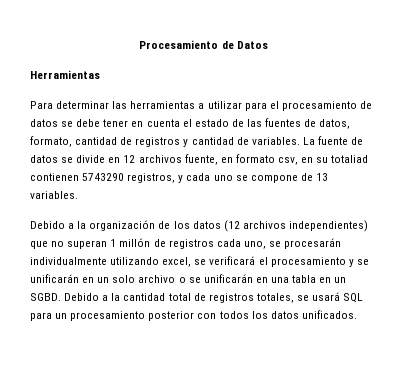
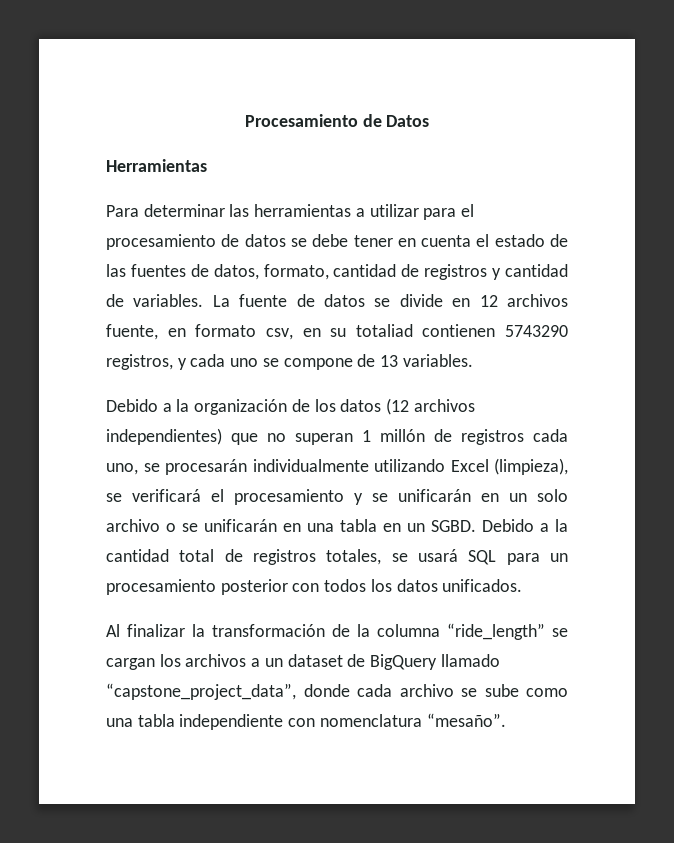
[162,257,192,267] excel, -> [450,458,568,475] Excel (limpieza),
(357, 314) none -> [106,623,568,640] [106,654,500,670] [106,683,568,700] [106,713,506,730] // Al finalizar la transformación de la columna “ride_length” se cargan los archivos a un dataset de BigQuery llamado “capstone_project_data”, donde cada archivo se sube como una tabla independiente con nomenclatura “mesaño”.

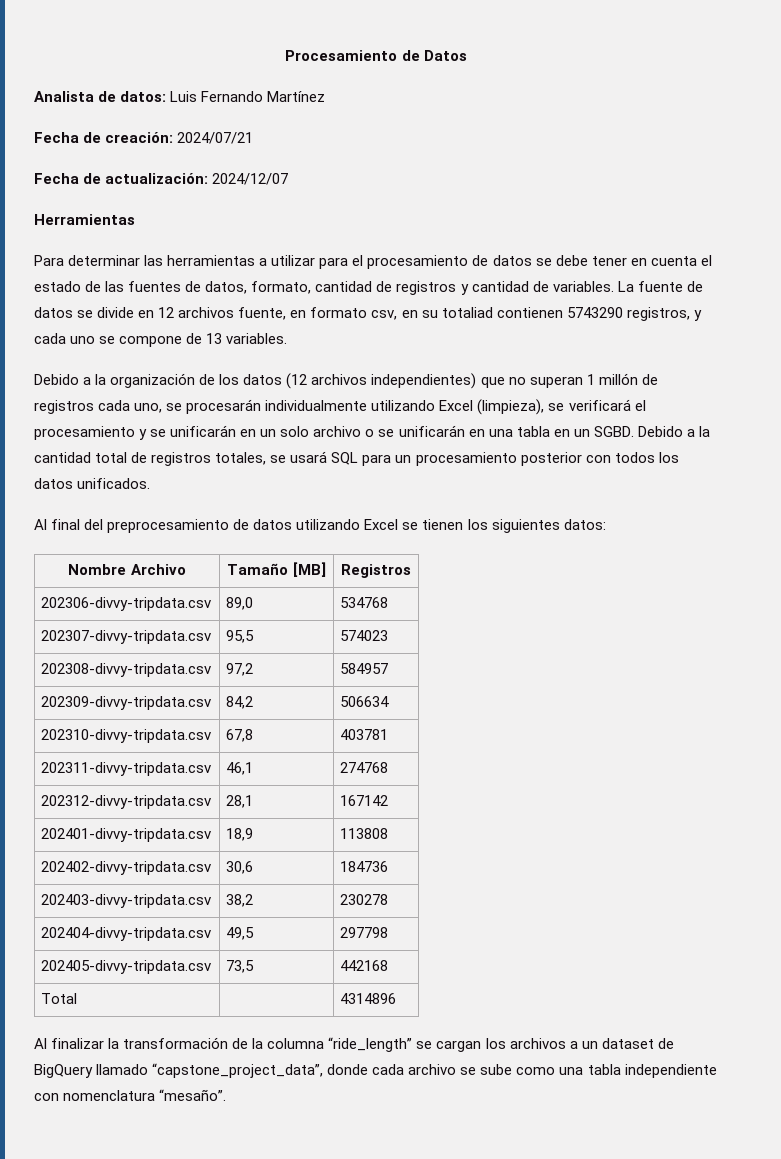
(430, 121) none -> [34,91,326,102] [34,132,254,144] [34,173,289,185] // Analista de datos: Luis Fernando Martínez // Fecha de creación: 2024/07/21 // Fecha de actualización: 2024/12/07
(523, 585) none -> [34,519,606,533] [68,564,186,575] [227,562,326,577] [341,564,411,578] [41,597,212,611] [226,597,254,610] [340,597,389,608] [41,630,212,644] [226,630,255,643] [340,630,389,641] [41,663,212,677] [226,663,254,676] [340,663,389,674] [41,696,212,710] [226,696,254,709] [340,696,390,707] [41,729,212,743] [226,729,254,742] [340,729,389,740] [41,762,212,776] [226,762,254,775] [340,762,389,773] [41,795,212,809] [226,795,254,808] [340,795,389,806] [41,828,212,842] [226,828,254,841] [340,828,389,839] [41,861,212,875] [226,861,254,874] [340,861,389,872] [41,894,212,908] [226,894,254,907] [340,894,389,905] [41,927,212,941] [226,927,255,940] [340,927,389,938] [41,960,212,974] [226,960,255,973] [340,960,389,971] [41,993,78,1004] [340,993,397,1004] // Al final del preprocesamiento de datos utilizando Excel se tienen los siguientes datos: // Nombre Archivo | Tamaño [MB] | Registros // 202306-divvy-tripdata.csv | 89,0 | 534768 // 202307-divvy-tripdata.csv | 95,5 | 574023 // 202308-divvy-tripdata.csv | 97,2 | 584957 // 202309-divvy-tripdata.csv | 84,2 | 506634 // 202310-divvy-tripdata.csv | 67,8 | 403781 // 202311-divvy-tripdata.csv | 46,1 | 274768 // 202312-divvy-tripdata.csv | 28,1 | 167142 // 202401-divvy-tripdata.csv | 18,9 | 113808 // 202402-divvy-tripdata.csv | 30,6 | 184736 // 202403-divvy-tripdata.csv | 38,2 | 230278 // 202404-divvy-tripdata.csv | 49,5 | 297798 // 202405-divvy-tripdata.csv | 73,5 | 442168 // Total | | 4314896

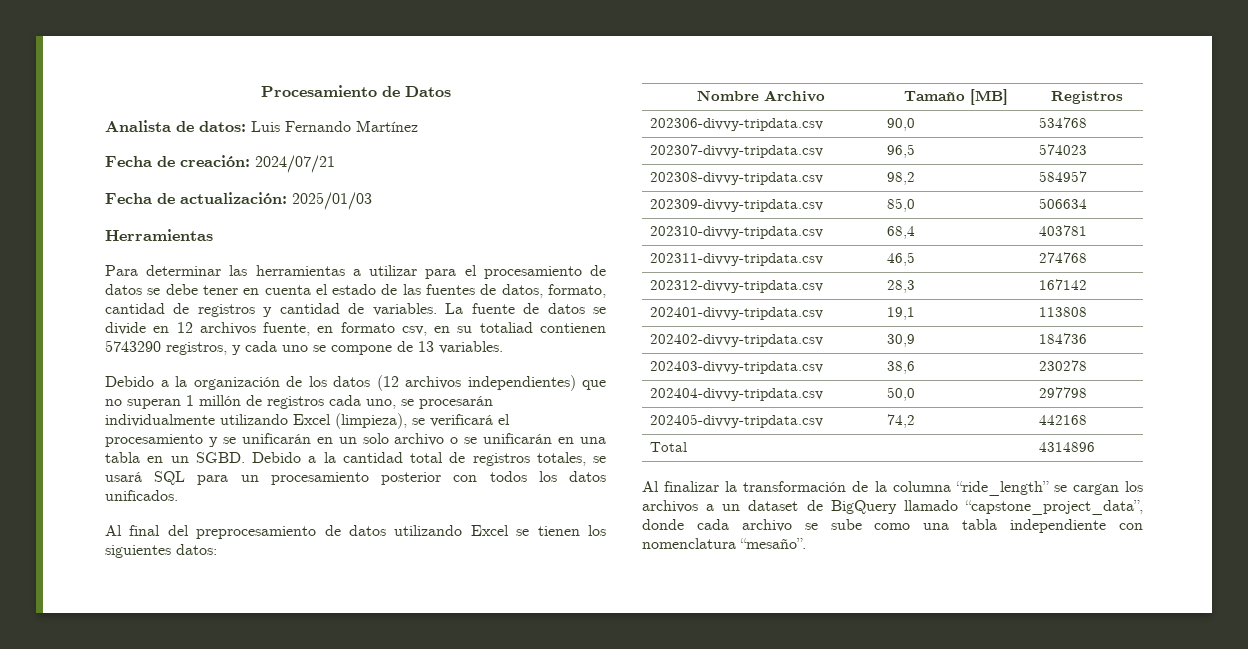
[212,173,289,185] 2024/12/07 -> [292,192,372,210] 2025/01/03
[226,597,254,610] 89,0 -> [886,118,915,131] 90,0
[226,630,255,643] 95,5 -> [886,144,915,158] 96,5
[226,663,254,676] 97,2 -> [886,172,915,185] 98,2
[226,696,254,709] 84,2 -> [886,198,915,212] 85,0
[226,729,254,742] 67,8 -> [886,226,915,239] 68,4
[226,762,254,775] 46,1 -> [886,252,915,266] 46,5
[226,795,254,808] 28,1 -> [886,280,915,293] 28,3
[226,828,254,841] 18,9 -> [886,307,915,320] 19,1
[226,861,254,874] 30,6 -> [886,334,915,347] 30,9
[226,894,254,907] 38,2 -> [886,361,915,374] 38,6
[226,927,255,940] 49,5 -> [886,387,915,401] 50,0
[226,960,255,973] 73,5 -> [886,414,915,428] 74,2

